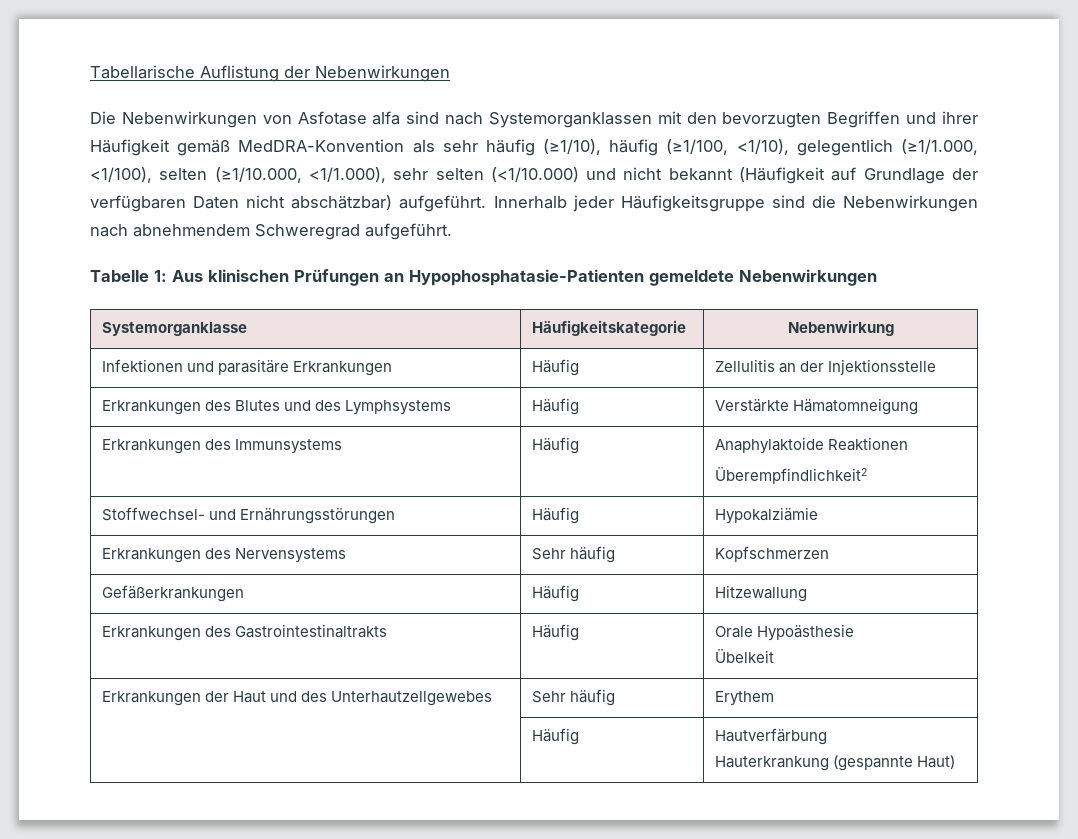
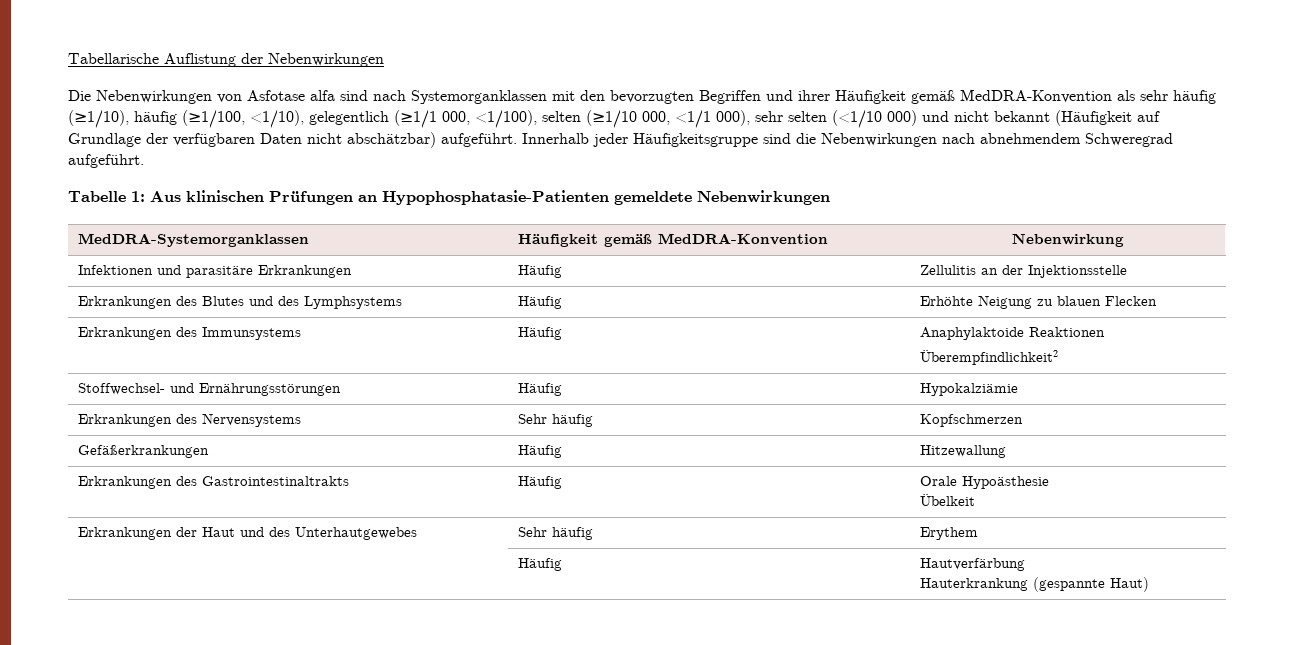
[900,139,978,155] [90,167,579,183] (≥1/1.000, <1/100), selten (≥1/10.000, <1/1.000), sehr selten (<1/10.000) -> [394,110,917,128] (≥1/1 000, <1/100), selten (≥1/10 000, <1/1 000), sehr selten (<1/10 000)
[101,322,247,336] [531,320,686,336] Systemorganklasse | Häufigkeitskategorie -> [78,233,310,247] [518,233,829,247] MedDRA-Systemorganklassen | Häufigkeit gemäß MedDRA-Konvention
[714,398,918,415] Verstärkte Hämatomneigung -> [920,295,1158,309] Erhöhte Neigung zu blauen Flecken
[330,691,492,706] Unterhautzellgewebes -> [295,527,418,540] Unterhautgewebes

